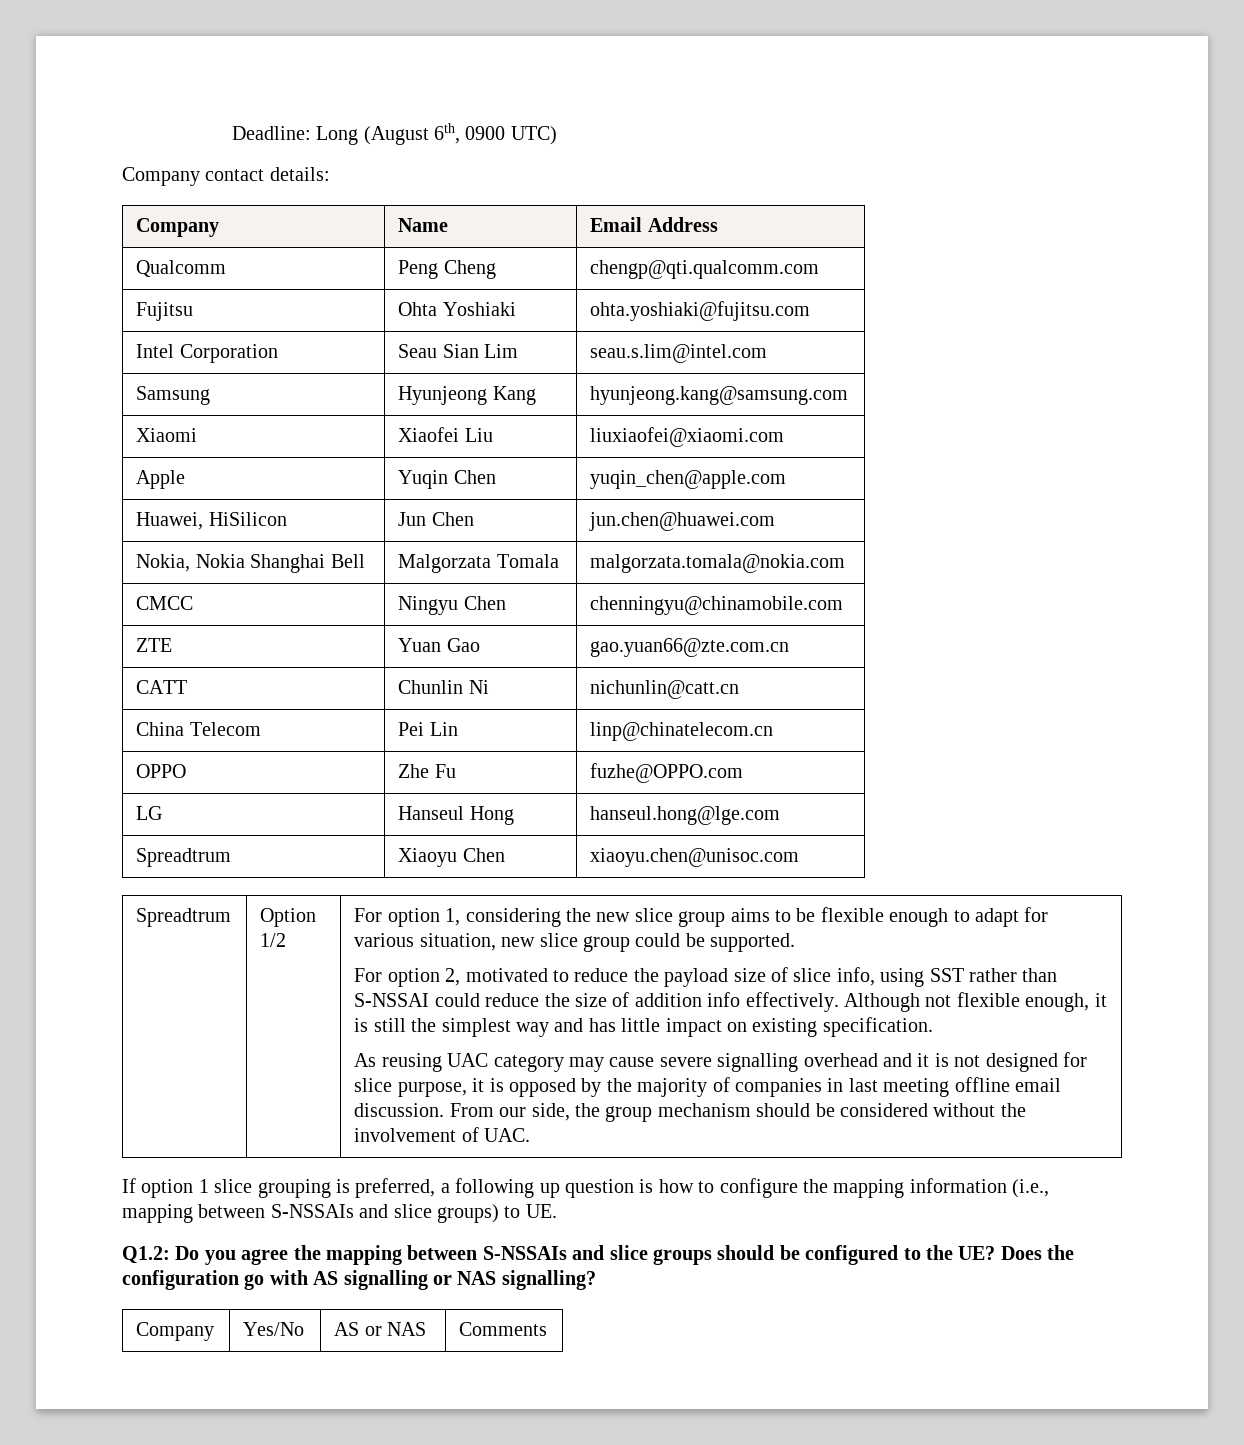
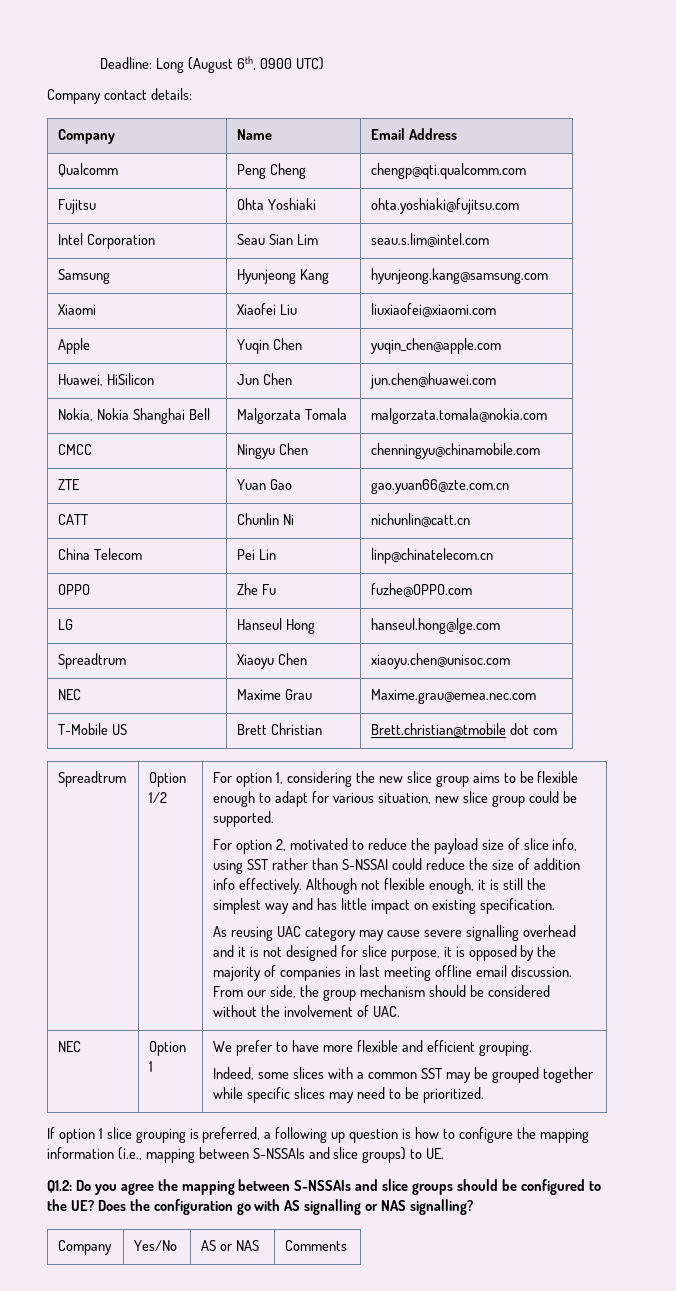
(800, 857) none -> [58,689,82,700] [237,689,313,700] [371,689,537,704] [58,723,128,735] [237,723,323,735] [371,723,558,737] // NEC | Maxime Grau | Maxime.grau@emea.nec.com // T-Mobile US | Brett Christian | Brett.christian@tmobile dot com
(531, 1135) none -> [58,1041,82,1052] [149,1041,187,1056] [149,1061,154,1072] [213,1040,532,1056] [213,1067,593,1083] [213,1087,484,1103] // NEC | Option 1 | We prefer to have more flexible and efficient grouping. // Indeed, some slices with a common SST may be grouped together while specific slices may need to be prioritized.

